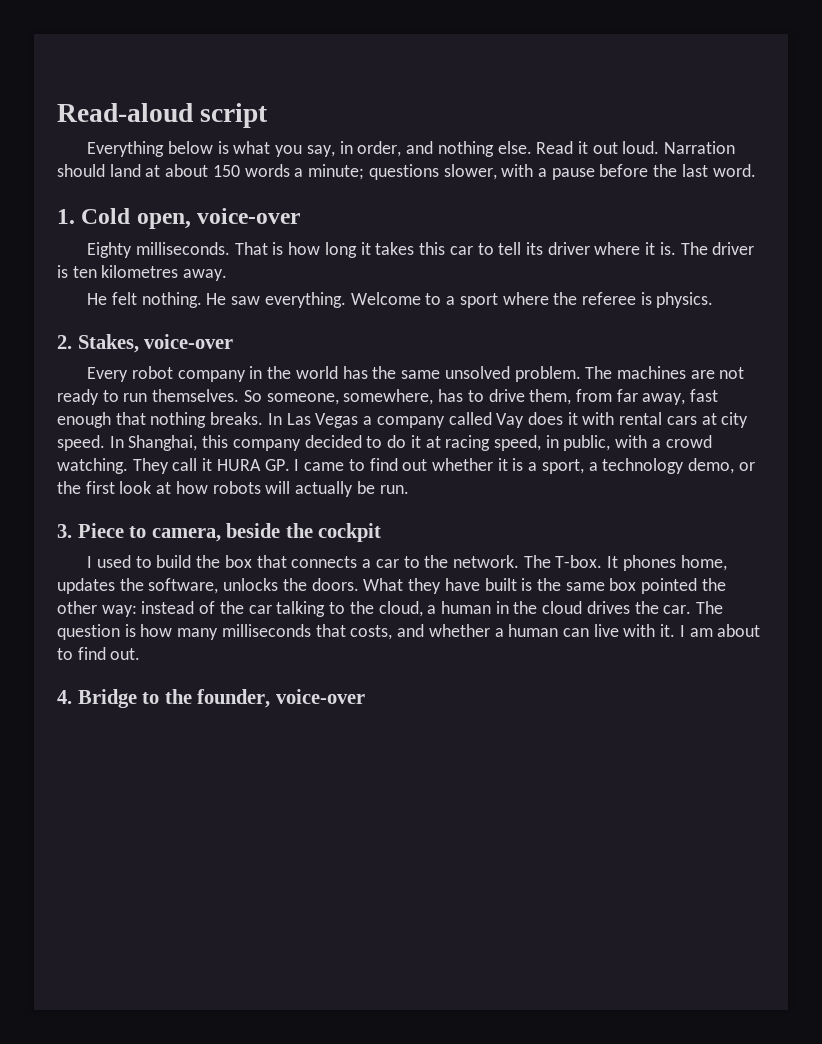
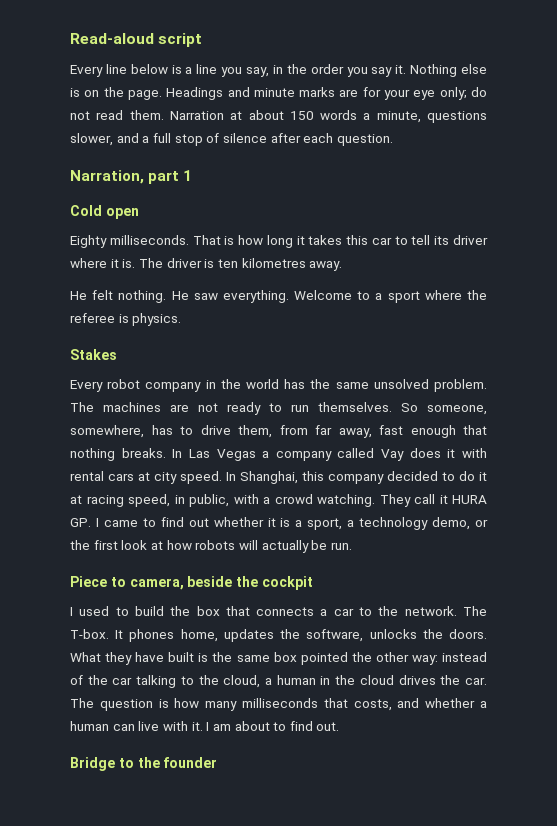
[87,141,736,157] [57,164,141,177] Everything below is what you say, in order, and nothing else. Read it out loud. Narration should land -> [70,64,488,77] [70,87,488,100] [70,110,224,120] Every line below is a line you say, in the order you say it. Nothing else is on the page. Headings and minute marks are for your eye only; do not read them. Narration
[308,164,365,180] minute; -> [376,111,421,123] minute,
[501,164,756,180] [57,208,301,229] with a pause before the last word. // 1. Cold open, voice-over -> [116,133,393,146] [70,170,193,184] [70,205,139,219] and a full stop of silence after each question. // Narration, part 1 // Cold open
[57,334,234,353] 2. Stakes, voice-over -> [70,349,117,360] Stakes
[57,524,72,538] 3. -> (352, 546) none
[57,690,72,704] 4. -> (340, 726) none
[197,689,365,708] founder, voice-over -> [163,757,218,768] founder

